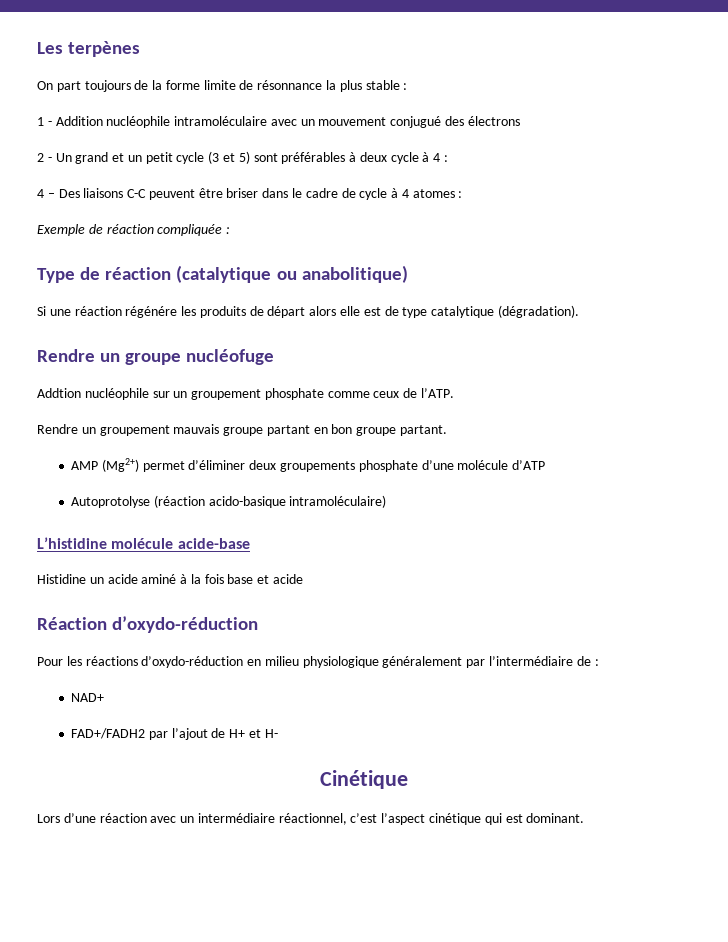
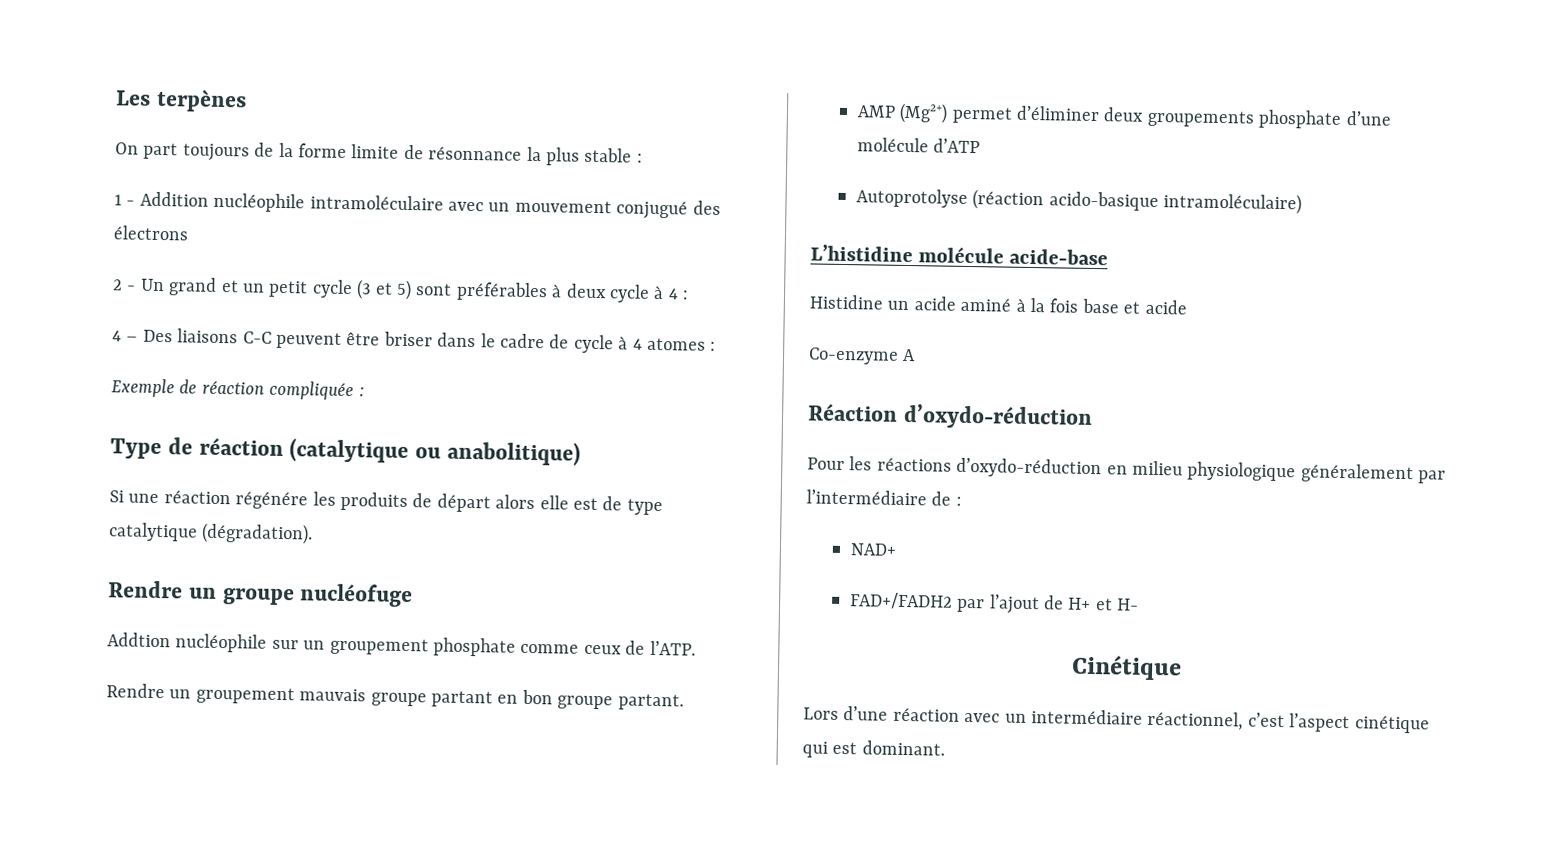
(304, 579) none -> [808,347,917,365] // Co-enzyme A

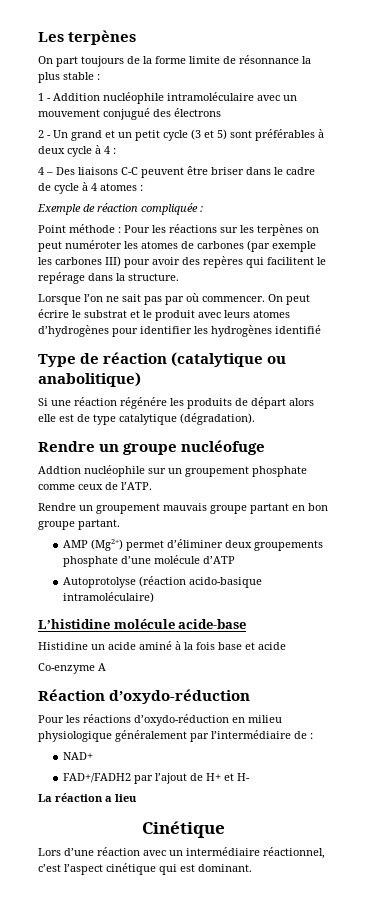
(365, 392) none -> [38,224,319,236] [38,240,316,252] [38,256,326,268] [38,272,179,284] [38,293,310,305] [38,309,290,321] [38,325,321,337] // Point méthode : Pour les réactions sur les terpènes on peut numéroter les atomes de carbones (par exemple les carbones III) pour avoir des repères qui facilitent le repérage dans la structure. // Lorsque l’on ne sait pas par où commencer. On peut écrire le substrat et le produit avec leurs atomes d’hydrogènes pour identifier les hydrogènes identifié
(1140, 604) none -> [38,793,137,802] // La réaction a lieu

